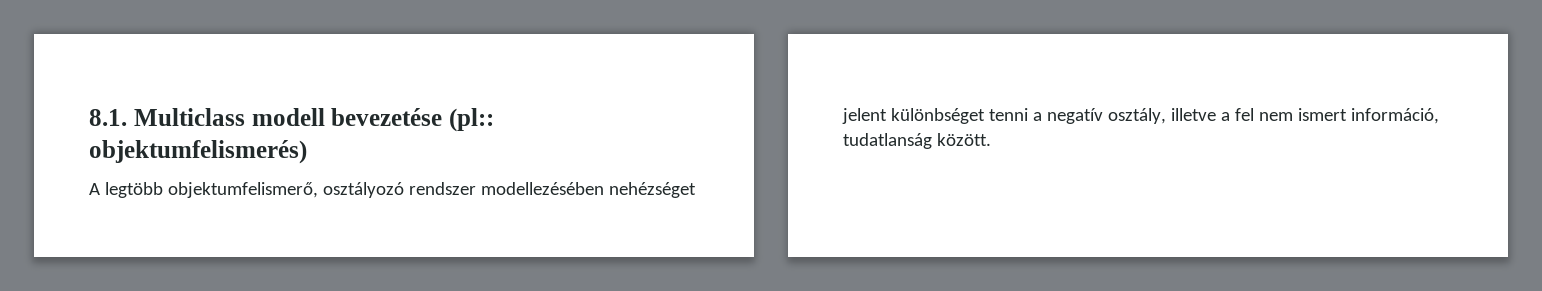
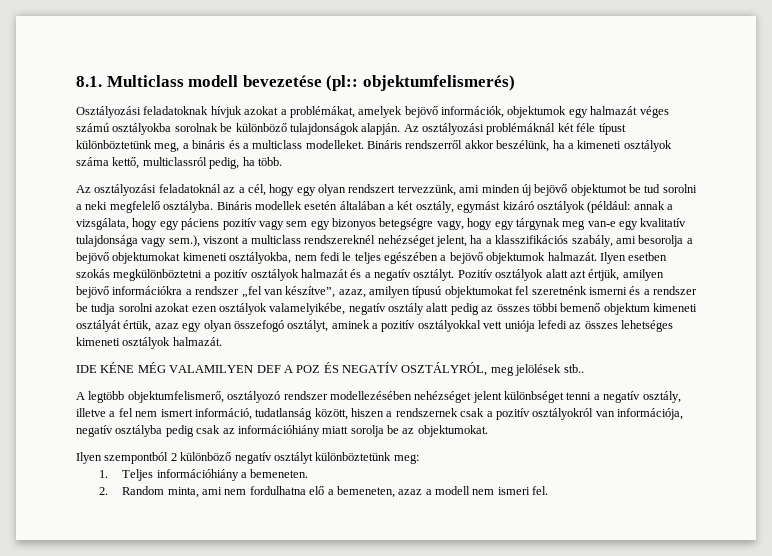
(307, 152) none -> [76,106,669,118] [76,123,626,135] [76,140,672,152] [76,157,282,169] [76,184,697,196] [76,201,673,213] [76,218,687,230] [76,235,693,247] [76,252,668,264] [76,269,664,281] [76,286,697,298] [76,303,697,315] [76,320,673,332] [76,337,222,349] [76,362,584,376] // Osztályozási feladatoknak hívjuk azokat a problémákat, amelyek bejövő információk, objektumok egy halmazát véges számú osztályokba sorolnak be különböző tulajdonságok alapján. Az osztályozási problémáknál két féle típust különböztetünk meg, a bináris és a multiclass modelleket. Bináris rendszerről akkor beszélünk, ha a kimeneti osztályok száma kettő, multiclassról pedig, ha több. // Az osztályozási feladatoknál az a cél, hogy egy olyan rendszert tervezzünk, ami minden új bejövő objektumot be tud sorolni a neki megfelelő osztályba. Bináris modellek esetén általában a két osztály, egymást kizáró osztályok (például: annak a vizsgálata, hogy egy páciens pozitív vagy sem egy bizonyos betegségre vagy, hogy egy tárgynak meg van-e egy kvalitatív tulajdonsága vagy sem.), viszont a multiclass rendszereknél nehézséget jelent, ha a klasszifikációs szabály, ami besorolja a bejövő objektumokat kimeneti osztályokba, nem fedi le teljes egészében a bejövő objektumok halmazát. Ilyen esetben szokás megkülönböztetni a pozitív osztályok halmazát és a negatív osztályt. Pozitív osztályok alatt azt értjük, amilyen bejövő információkra a rendszer „fel van készítve”, azaz, amilyen típusú objektumokat fel szeretnénk ismerni és a rendszer be tudja sorolni azokat ezen osztályok valamelyikébe, negatív osztály alatt pedig az összes többi bemenő objektum kimeneti osztályát értük, azaz egy olyan összefogó osztályt, aminek a pozitív osztályokkal vett uniója lefedi az összes lehetséges kimeneti osztályok halmazát. // IDE KÉNE MÉG VALAMILYEN DEF A POZ ÉS NEGATÍV OSZTÁLYRÓL, meg jelölések stb..
[936,133,991,146] között. -> [314,408,683,420] [76,425,488,437] [76,452,419,464] [99,469,309,481] [99,486,549,498] között, hiszen a rendszernek csak a pozitív osztályokról van információja, negatív osztályba pedig csak az információhiány miatt sorolja be az objektumokat. // Ilyen szempontból 2 különböző negatív osztályt különböztetünk meg: // 1. Teljes információhiány a bemeneten. // 2. Random minta, ami nem fordulhatna elő a bemeneten, azaz a modell nem ismeri fel.

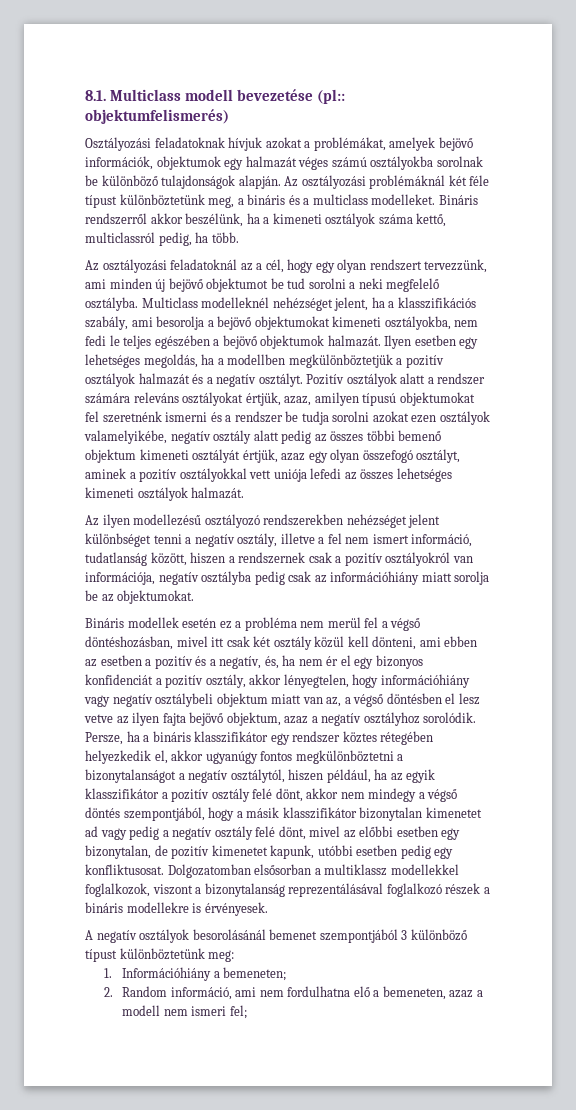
[216,201,673,213] [76,218,687,230] [76,235,376,247] Bináris modellek esetén általában a két osztály, egymást kizáró osztályok (például: annak a vizsgálata, hogy egy páciens pozitív vagy sem egy bizonyos betegségre vagy, hogy egy tárgynak meg van-e egy kvalitatív tulajdonsága vagy sem.), viszont a multiclass rendszereknél -> [141,297,270,308] Multiclass modelleknél
[76,269,203,281] szokás megkülönböztetni -> [459,337,479,349] [85,354,393,368] egy lehetséges megoldás, ha a modellben megkülönböztetjük
[569,269,664,281] [76,286,336,298] azt értjük, amilyen bejövő információkra a rendszer „fel van készítve”, -> [427,373,486,385] [85,392,281,406] a rendszer számára releváns osztályokat értjük,
[123,320,152,332] értük, -> [242,449,278,463] értjük,
[76,362,584,376] [76,391,412,403] IDE KÉNE MÉG VALAMILYEN DEF A POZ ÉS NEGATÍV OSZTÁLYRÓL, meg jelölések stb.. // A legtöbb objektumfelismerő, osztályozó rendszer modellezésében -> [85,514,344,528] Az ilyen modellezésű osztályozó rendszerekben
[76,452,313,464] Ilyen szempontból 2 különböző negatív osztályt -> [85,617,421,631] [85,636,478,650] [85,655,423,669] [85,674,470,688] [84,693,480,707] [84,712,477,726] [85,731,434,745] [85,750,404,764] [85,769,436,783] [85,788,458,802] [85,807,482,821] [85,826,461,840] [85,845,454,859] [85,864,459,878] [85,883,490,897] [85,902,268,916] [85,929,467,943] [85,949,117,962] Bináris modellek esetén ez a probléma nem merül fel a végső döntéshozásban, mivel itt csak két osztály közül kell dönteni, ami ebben az esetben a pozitív és a negatív, és, ha nem ér el egy bizonyos konfidenciát a pozitív osztály, akkor lényegtelen, hogy információhiány vagy negatív osztálybeli objektum miatt van az, a végső döntésben el lesz vetve az ilyen fajta bejövő objektum, azaz a negatív osztályhoz sorolódik. Persze, ha a bináris klasszifikátor egy rendszer köztes rétegében helyezkedik el, akkor ugyanúgy fontos megkülönböztetni a bizonytalanságot a negatív osztálytól, hiszen például, ha az egyik klasszifikátor a pozitív osztály felé dönt, akkor nem mindegy a végső döntés szempontjából, hogy a másik klasszifikátor bizonytalan kimenetet ad vagy pedig a negatív osztály felé dönt, mivel az előbbi esetben egy bizonytalan, de pozitív kimenetet kapunk, utóbbi esetben pedig egy konfliktusosat. Dolgozatomban elsősorban a multiklassz modellekkel foglalkozok, viszont a bizonytalanság reprezentálásával foglalkozó részek a bináris modellekre is érvényesek. // A negatív osztályok besorolásánál bemenet szempontjából 3 különböző típust
[122,469,309,481] Teljes információhiány a bemeneten. -> [122,967,287,981] Információhiány a bemeneten;
[167,487,199,498] minta, -> [170,987,232,1000] információ,
[532,486,549,495] fel. -> [229,1005,247,1019] fel;

